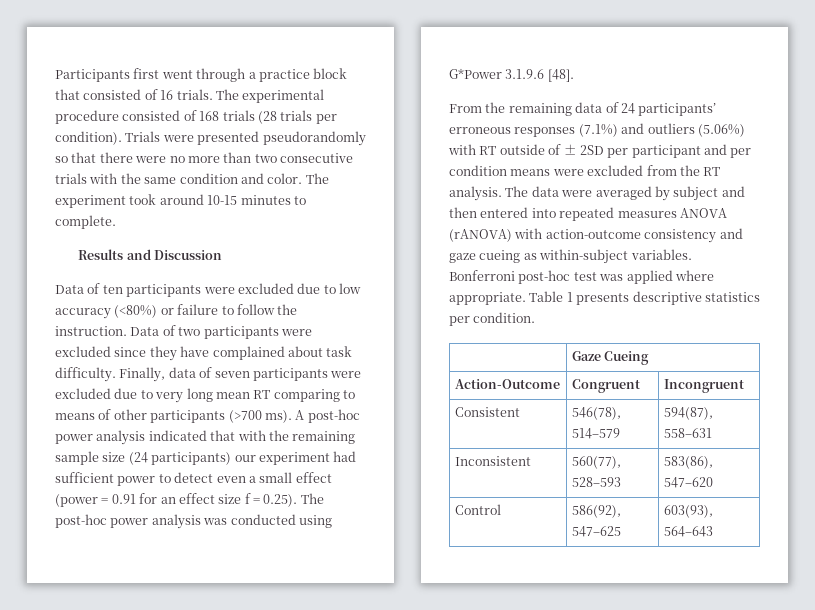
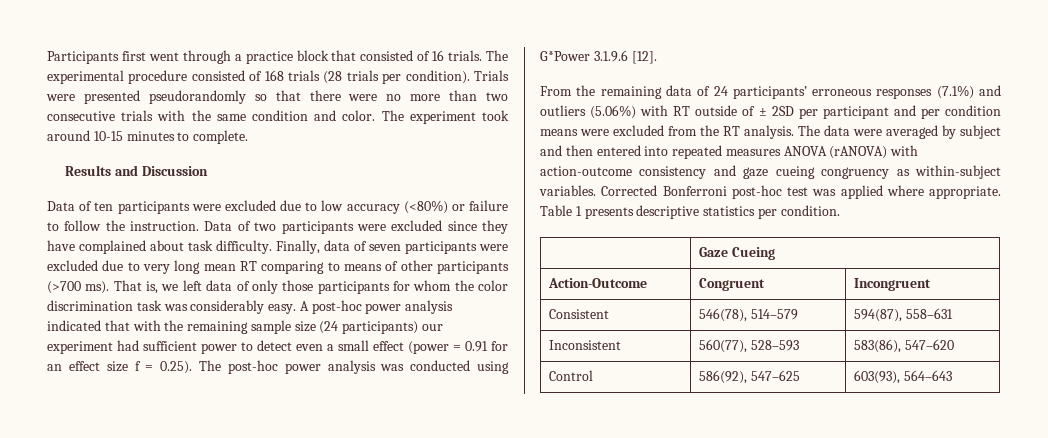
(292, 416) none -> [113,280,508,294] [47,300,297,314] That is, we left data of only those participants for whom the color discrimination task was considerably easy.
[547,69,574,82] [48]. -> [631,51,657,64] [12].
(521, 256) none -> [821,167,890,179] congruency
(692, 254) none -> [601,185,658,196] Corrected

